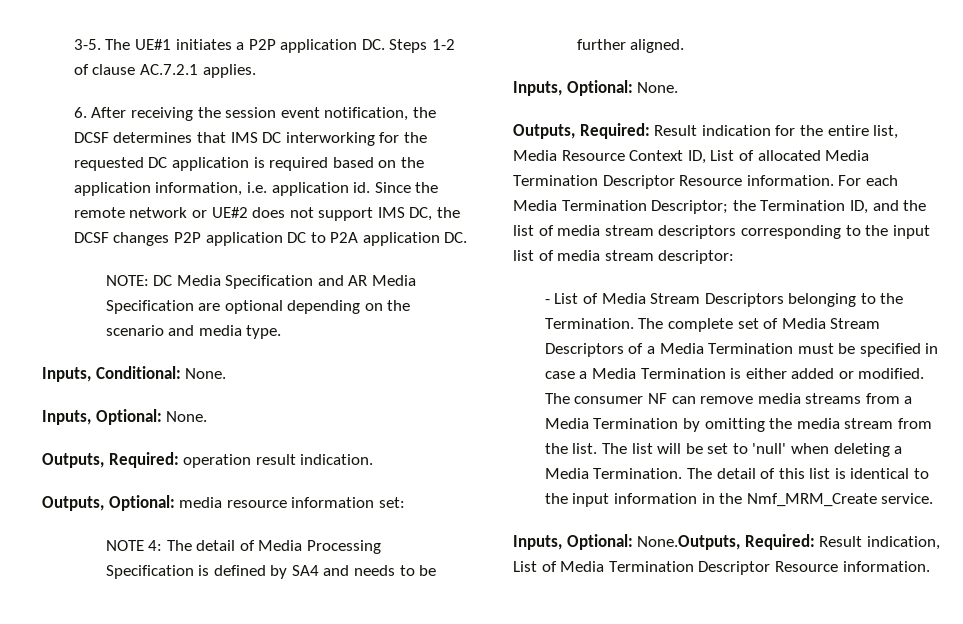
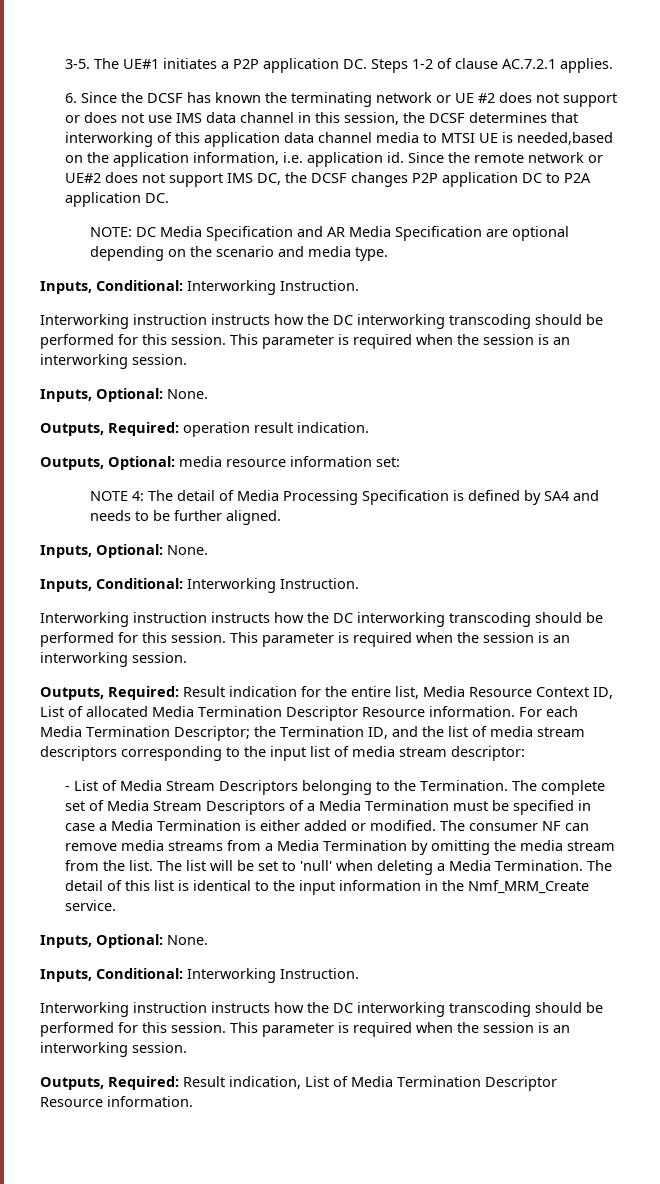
[91,107,436,121] [73,132,427,146] [73,157,374,171] After receiving the session event notification, the DCSF determines that IMS DC interworking for the requested DC application is required based -> [80,92,617,107] [64,112,578,125] [64,132,613,147] Since the DCSF has known the terminating network or UE #2 does not support or does not use IMS data channel in this session, the DCSF determines that interworking of this application data channel media to MTSI UE is needed,based
[185,368,227,379] None. -> [187,280,359,295] [40,314,603,329] [40,334,570,349] [40,354,187,369] Interworking Instruction. // Interworking instruction instructs how the DC interworking transcoding should be performed for this session. This parameter is required when the session is an interworking session.
(679, 87) none -> [40,578,359,593] [40,612,603,627] [40,632,570,647] [40,652,187,667] // Inputs, Conditional: Interworking Instruction. // Interworking instruction instructs how the DC interworking transcoding should be performed for this session. This parameter is required when the session is an interworking session.
[637,535,741,550] None.Outputs, -> [167,935,208,945] [40,968,359,983] [40,1002,603,1017] [40,1022,570,1037] [40,1042,187,1057] [40,1077,104,1090] None. // Inputs, Conditional: Interworking Instruction. // Interworking instruction instructs how the DC interworking transcoding should be performed for this session. This parameter is required when the session is an interworking session. // Outputs,

